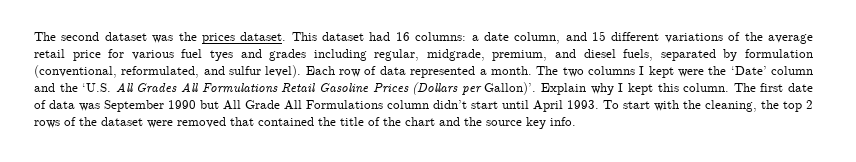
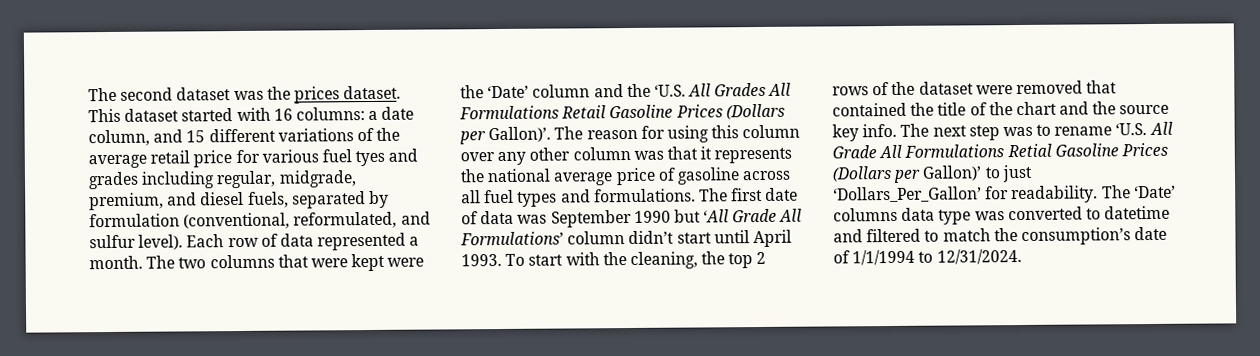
[369,32,391,41] had -> [181,107,271,122] started with
[639,66,645,75] I -> [277,254,348,268] that were
[541,83,730,95] Explain why I kept this column. -> [554,124,801,143] [460,146,793,166] [460,167,792,186] [461,188,696,207] The reason for using this column over any other column was that it represents the national average price of gasoline across all fuel types and formulations.
[223,100,383,110] All Grade All Formulations -> [703,208,803,223] [460,231,564,246] ‘All Grade All Formulations’
(576, 121) none -> [900,121,1173,141] [832,142,1168,159] [832,164,1033,183] [833,185,1176,204] [833,205,1171,225] [833,226,1168,246] [833,248,1022,266] The next step was to rename ‘U.S. All Grade All Formulations Retial Gasoline Prices (Dollars per Gallon)’ to just ‘Dollars_Per_Gallon’ for readability. The ‘Date’ columns data type was converted to datetime and filtered to match the consumption’s date of 1/1/1994 to 12/31/2024.

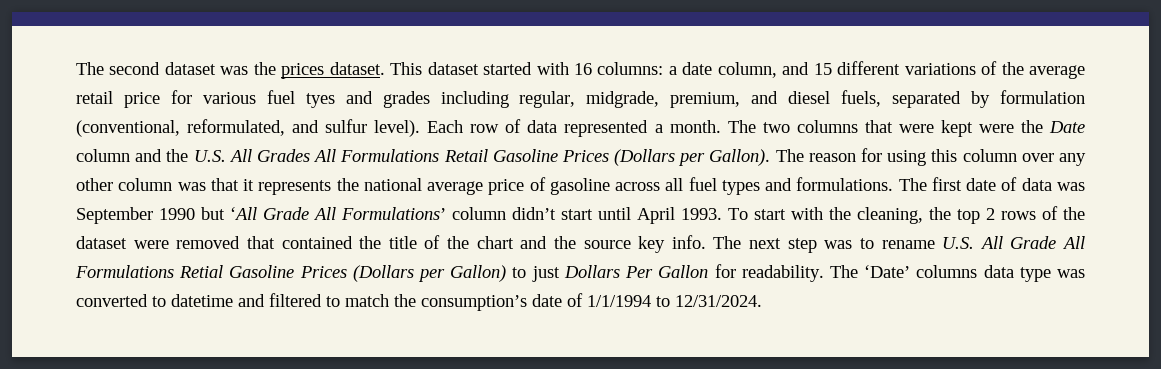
[487,85,530,99] ‘Date’ -> [1048,121,1085,133] Date
[653,84,686,97] ‘U.S. -> [193,150,226,162] U.S.
[488,126,552,143] Gallon)’. -> [709,149,771,166] Gallon).
[1115,123,1148,136] ‘U.S. -> [942,237,975,249] U.S.
[922,165,983,181] Gallon)’ -> [450,265,507,282] Gallon)
[833,186,982,203] ‘Dollars_Per_Gallon’ -> [563,265,709,278] Dollars Per Gallon

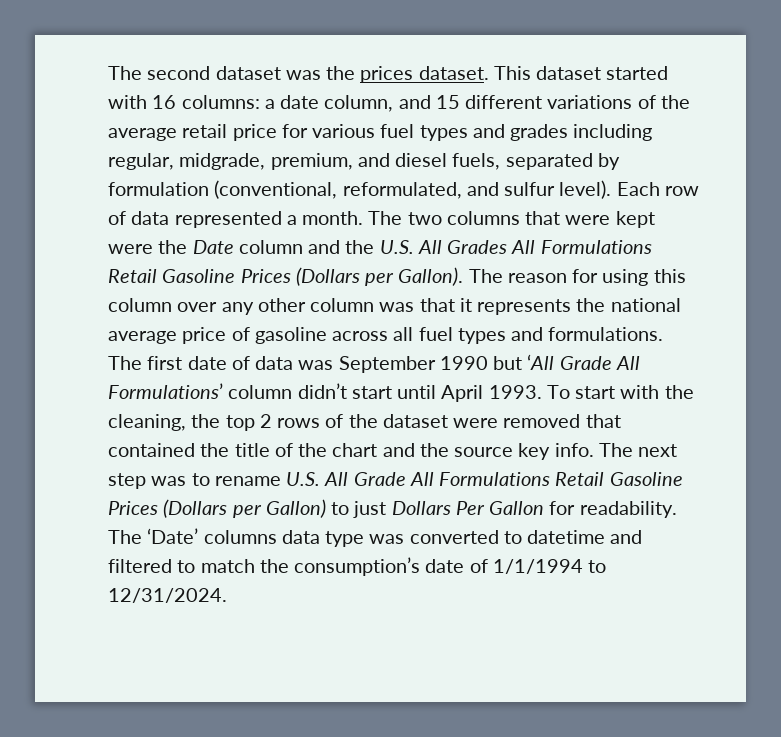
[305,93,335,108] tyes -> [419,125,468,141] types
[179,265,224,278] Retial -> [555,472,605,486] Retail

